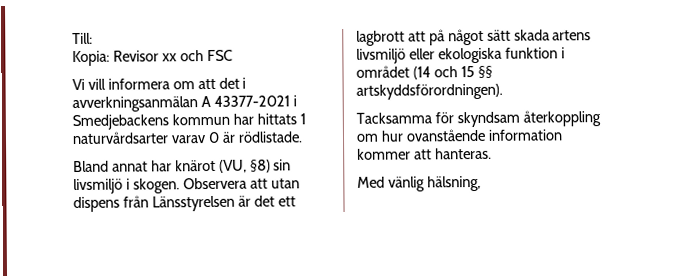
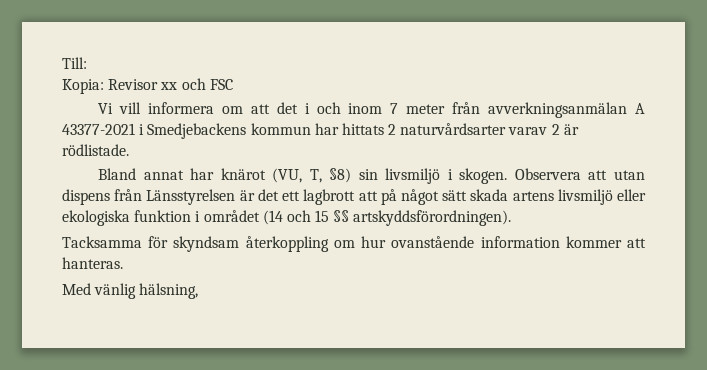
(247, 83) none -> [316,102,481,114] och inom 7 meter från
[299,113,306,125] 1 -> [388,124,397,135] 2
[207,131,220,144] 0 -> [551,124,560,135] 2
(247, 166) none -> [309,169,322,183] T,

